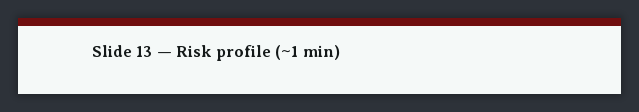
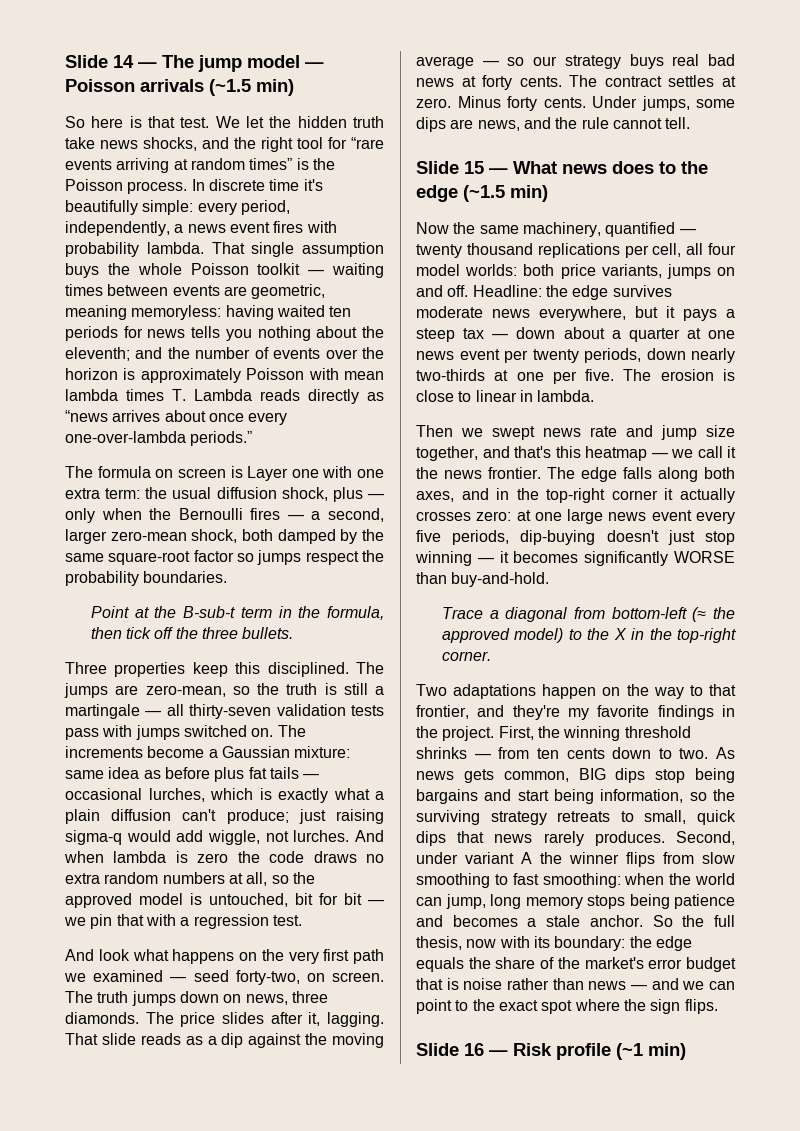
[92,45,153,57] Slide 13 -> [65,55,324,72] [65,79,294,96] [65,116,384,128] [65,137,384,152] [65,158,335,173] [65,179,323,194] [65,200,290,215] [65,221,337,236] [65,242,384,257] [65,263,384,278] [65,284,326,299] [65,305,352,320] [65,326,385,341] [65,347,384,361] [65,368,384,383] [65,389,384,404] [65,410,288,425] [65,431,253,446] [65,466,384,481] [65,487,384,502] [65,508,385,523] [65,529,384,544] [65,550,384,565] [65,571,228,586] [90,606,384,620] [90,627,294,639] [65,662,385,677] [64,683,384,698] [65,704,385,719] [65,725,306,740] [65,746,351,758] [65,767,320,782] [65,788,384,803] [65,809,385,824] [65,830,384,845] [64,851,384,863] [65,872,315,886] [65,893,384,908] [64,914,302,929] [65,949,384,964] [64,970,385,985] [65,991,328,1006] [65,1012,384,1027] [65,1033,384,1048] [416,54,735,69] [416,75,736,90] [416,96,735,111] [416,117,691,132] [416,161,708,174] [416,185,548,202] [416,222,696,237] [416,243,736,258] [416,264,735,279] [416,285,672,300] [416,306,735,321] [416,327,735,342] [416,348,735,363] [416,369,735,384] [416,390,595,402] [416,425,735,440] [416,446,736,461] [416,467,735,482] [416,488,735,503] [416,509,735,524] [416,530,735,545] [415,551,735,566] [416,572,550,587] [441,607,735,622] [441,628,736,643] [441,651,491,661] [416,684,736,699] [416,705,735,720] [416,726,691,741] [416,747,735,759] [416,768,735,783] [416,789,735,804] [416,810,736,825] [416,831,735,846] [416,852,735,867] [416,873,735,888] [416,894,735,909] [416,915,735,927] [416,936,692,951] [416,957,736,972] [416,978,735,990] [416,999,718,1014] [416,1043,484,1056] Slide 14 — The jump model — Poisson arrivals (~1.5 min) // So here is that test. We let the hidden truth take news shocks, and the right tool for “rare events arriving at random times” is the Poisson process. In discrete time it's beautifully simple: every period, independently, a news event fires with probability lambda. That single assumption buys the whole Poisson toolkit — waiting times between events are geometric, meaning memoryless: having waited ten periods for news tells you nothing about the eleventh; and the number of events over the horizon is approximately Poisson with mean lambda times T. Lambda reads directly as “news arrives about once every one-over-lambda periods.” // The formula on screen is Layer one with one extra term: the usual diffusion shock, plus — only when the Bernoulli fires — a second, larger zero-mean shock, both damped by the same square-root factor so jumps respect the probability boundaries. // Point at the B-sub-t term in the formula, then tick off the three bullets. // Three properties keep this disciplined. The jumps are zero-mean, so the truth is still a martingale — all thirty-seven validation tests pass with jumps switched on. The increments become a Gaussian mixture: same idea as before plus fat tails — occasional lurches, which is exactly what a plain diffusion can't produce; just raising sigma-q would add wiggle, not lurches. And when lambda is zero the code draws no extra random numbers at all, so the approved model is untouched, bit for bit — we pin that with a regression test. // And look what happens on the very first path we examined — seed forty-two, on screen. The truth jumps down on news, three diamonds. The price slides after it, lagging. That slide reads as a dip against the moving average — so our strategy buys real bad news at forty cents. The contract settles at zero. Minus forty cents. Under jumps, some dips are news, and the rule cannot tell. // Slide 15 — What news does to the edge (~1.5 min) // Now the same machinery, quantified — twenty thousand replications per cell, all four model worlds: both price variants, jumps on and off. Headline: the edge survives moderate news everywhere, but it pays a steep tax — down about a quarter at one news event per twenty periods, down nearly two-thirds at one per five. The erosion is close to linear in lambda. // Then we swept news rate and jump size together, and that's this heatmap — we call it the news frontier. The edge falls along both axes, and in the top-right corner it actually crosses zero: at one large news event every five periods, dip-buying doesn't just stop winning — it becomes significantly WORSE than buy-and-hold. // Trace a diagonal from bottom-left (≈ the approved model) to the X in the top-right corner. // Two adaptations happen on the way to that frontier, and they're my favorite findings in the project. First, the winning threshold shrinks — from ten cents down to two. As news gets common, BIG dips stop being bargains and start being information, so the surviving strategy retreats to small, quick dips that news rarely produces. Second, under variant A the winner flips from slow smoothing to fast smoothing: when the world can jump, long memory stops being patience and becomes a stale anchor. So the full thesis, now with its boundary: the edge equals the share of the market's error budget that is noise rather than news — and we can point to the exact spot where the sign flips. // Slide 16

